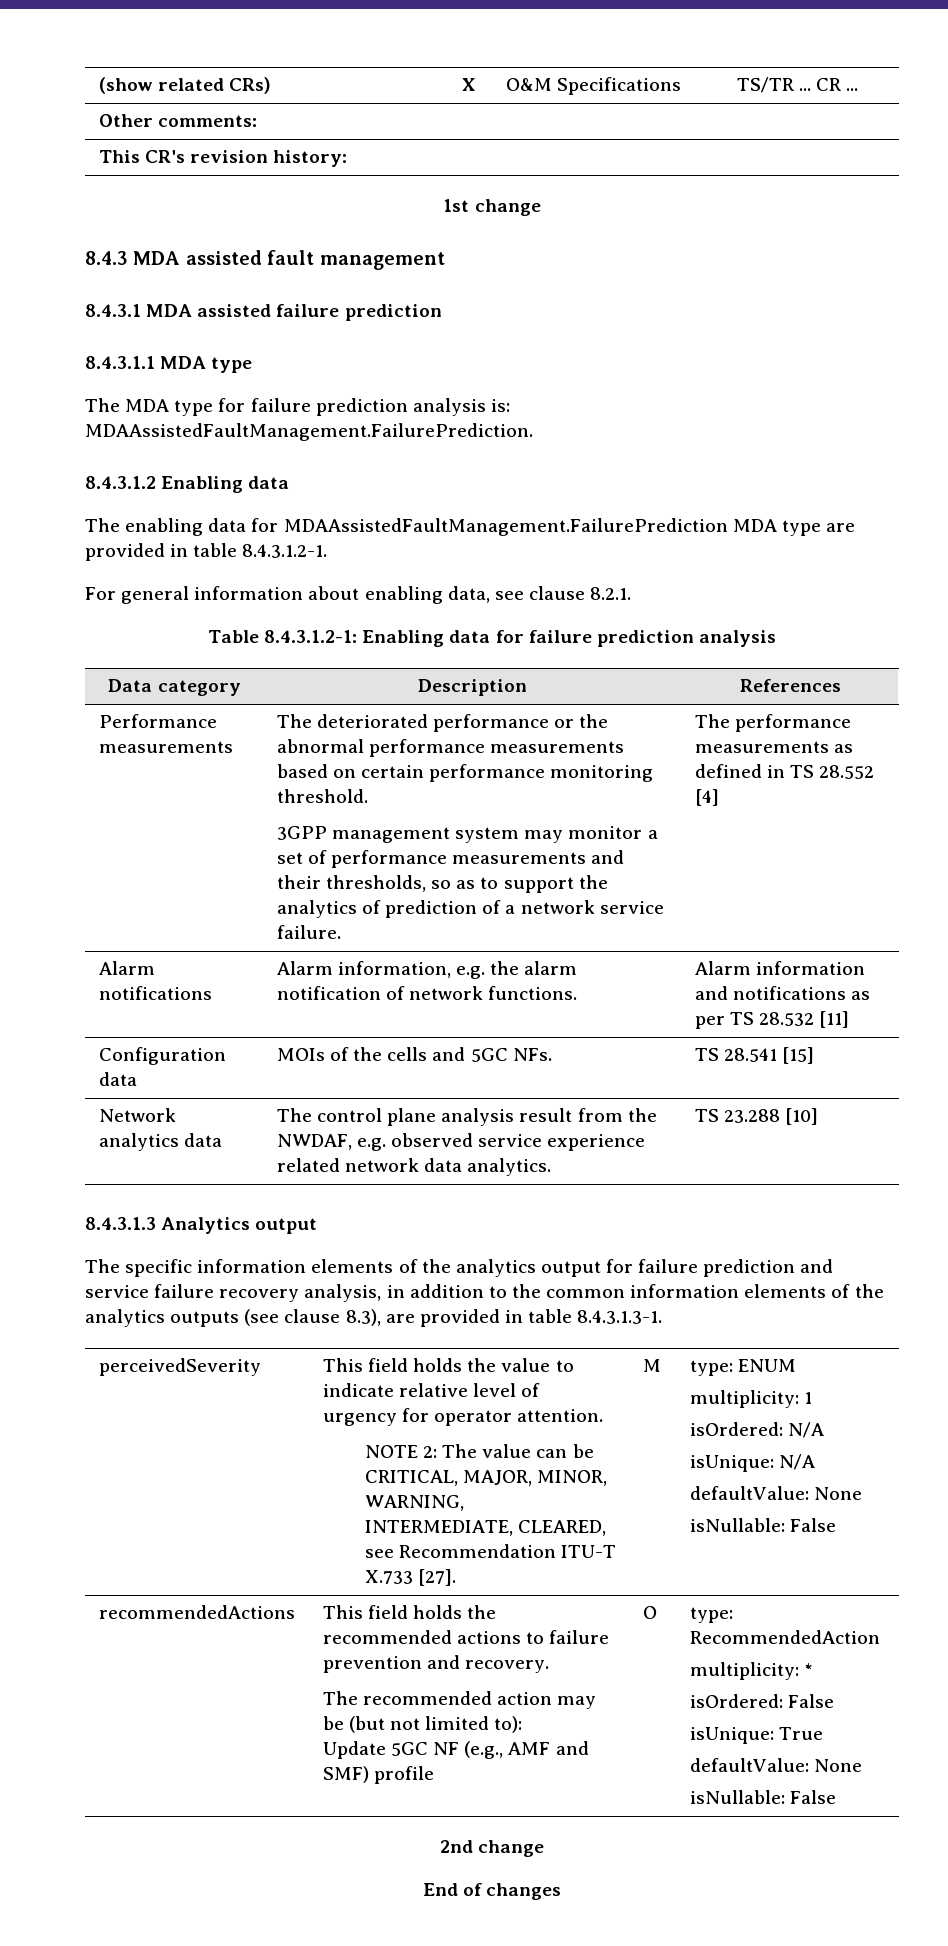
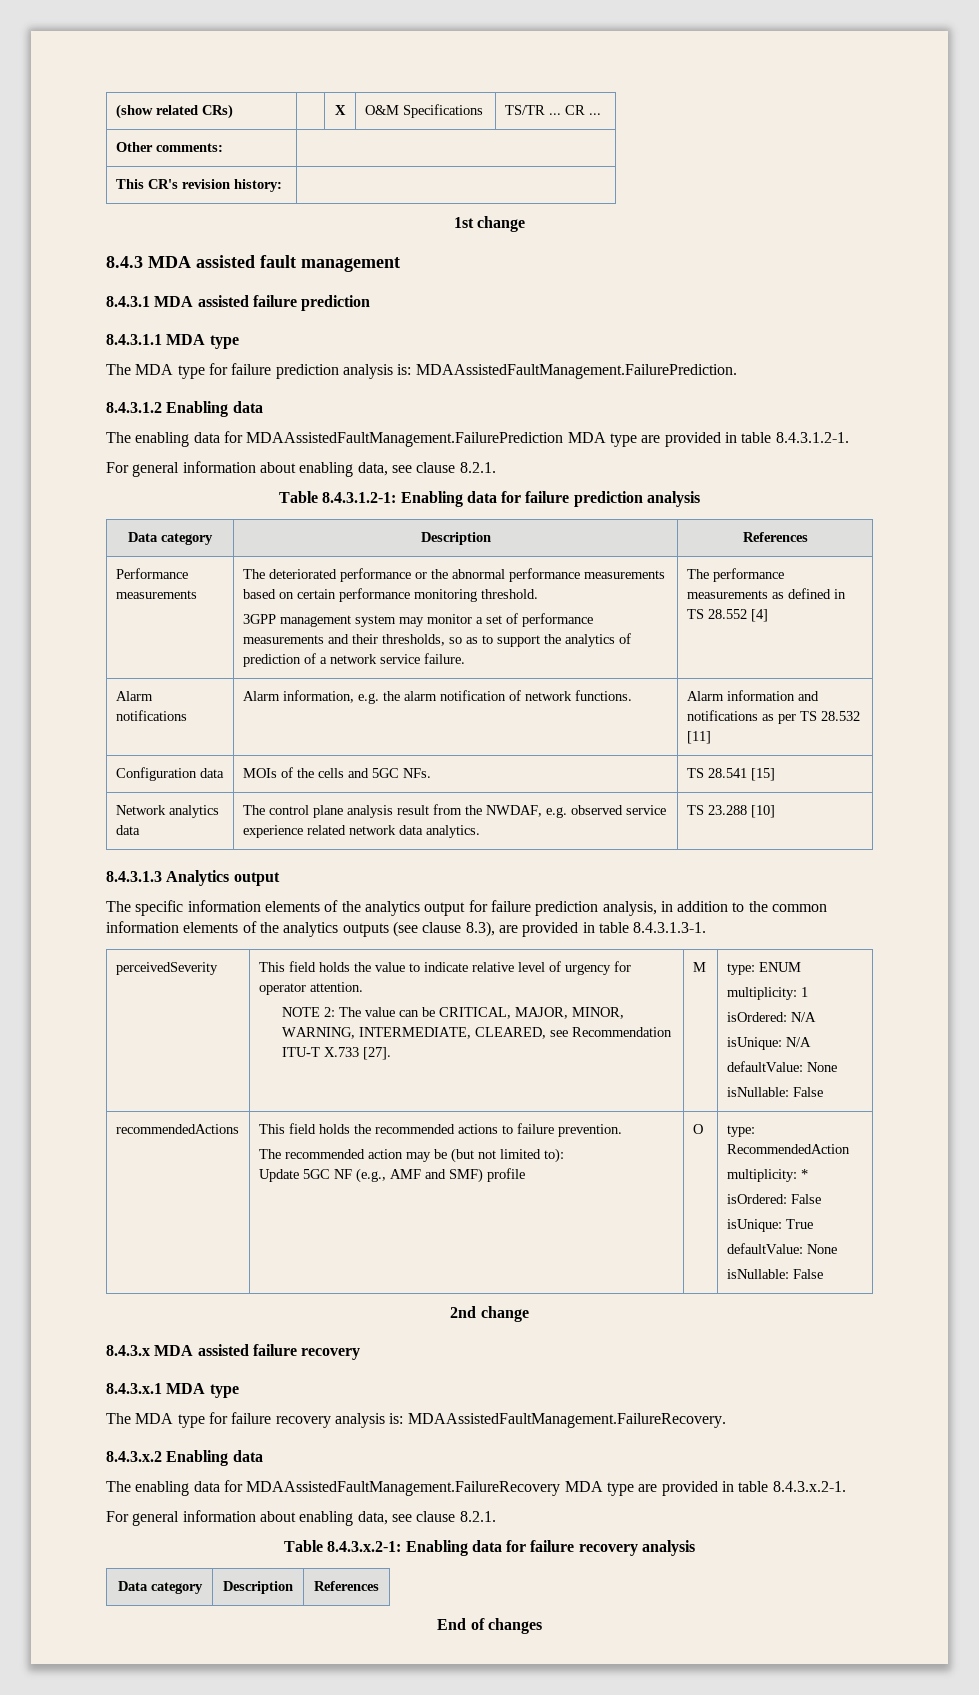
[800,1259,834,1273] [85,1284,300,1302] and service failure recovery -> (599, 908) none
[322,1655,550,1673] prevention and recovery. -> [557,1124,622,1137] prevention.
(545, 1848) none -> [106,1344,361,1360] [106,1383,239,1398] [106,1412,726,1428] [106,1450,263,1466] [106,1480,846,1496] [106,1510,496,1526] [283,1540,696,1556] [117,1581,203,1594] [223,1581,293,1594] [314,1581,379,1591] // 8.4.3.x MDA assisted failure recovery // 8.4.3.x.1 MDA type // The MDA type for failure recovery analysis is: MDAAssistedFaultManagement.FailureRecovery. // 8.4.3.x.2 Enabling data // The enabling data for MDAAssistedFaultManagement.FailureRecovery MDA type are provided in table 8.4.3.x.2-1. // For general information about enabling data, see clause 8.2.1. // Table 8.4.3.x.2-1: Enabling data for failure recovery analysis // Data category | Description | References

